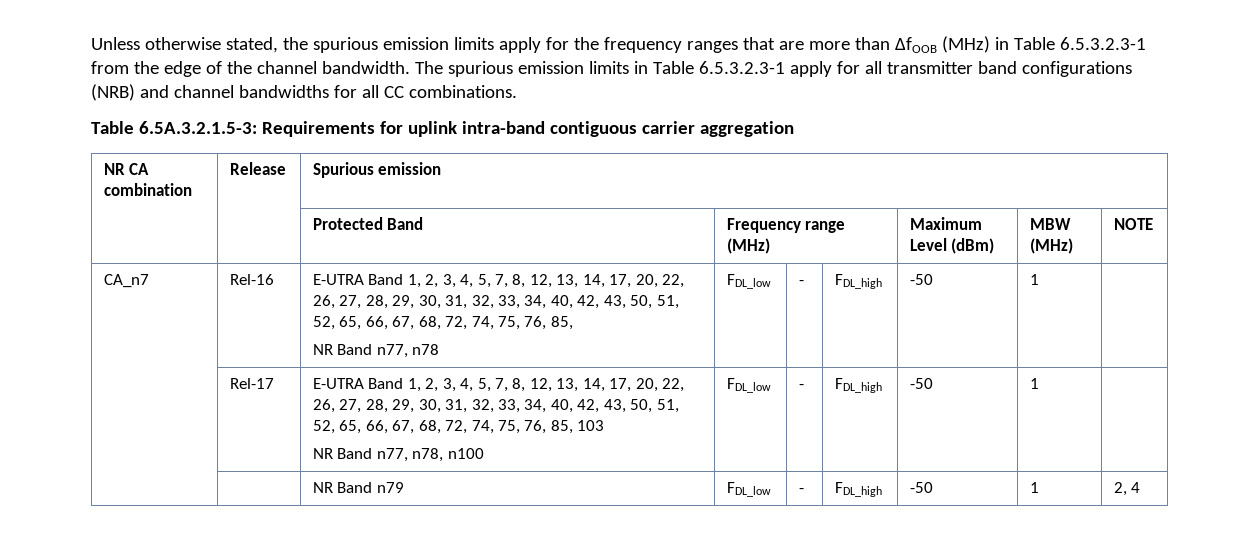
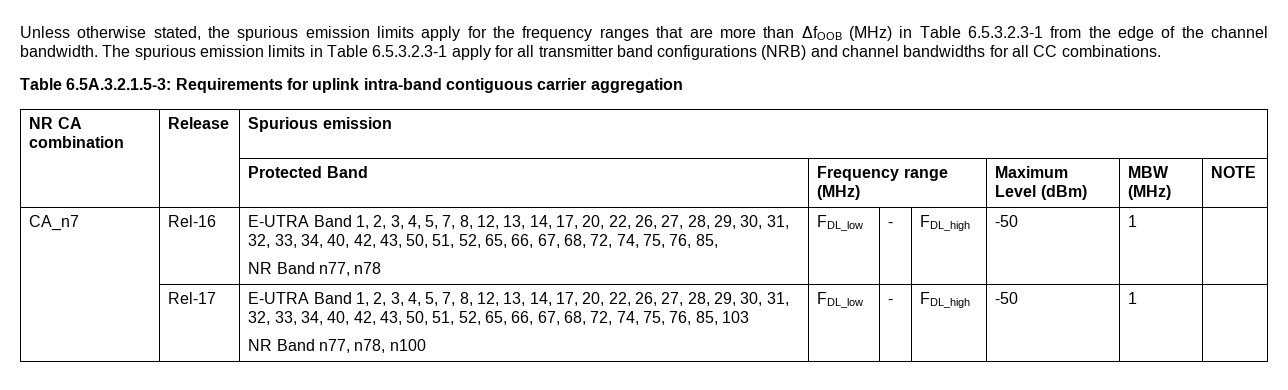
[312,482,404,493] [726,482,771,497] [798,488,804,493] [834,482,882,497] [909,482,933,493] [1029,482,1039,493] [1113,482,1141,496] // | | NR Band n79 | FDL_low | - | FDL_high | -50 | 1 | 2, 4 -> (1138, 298) none

